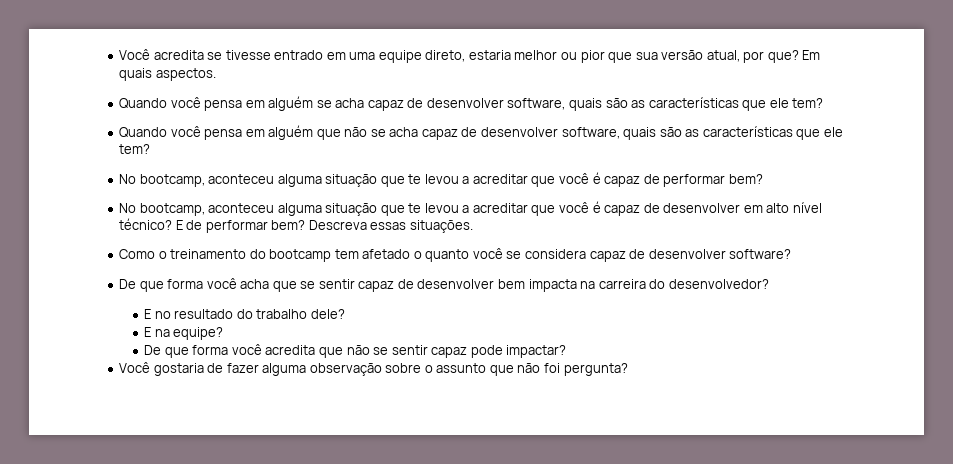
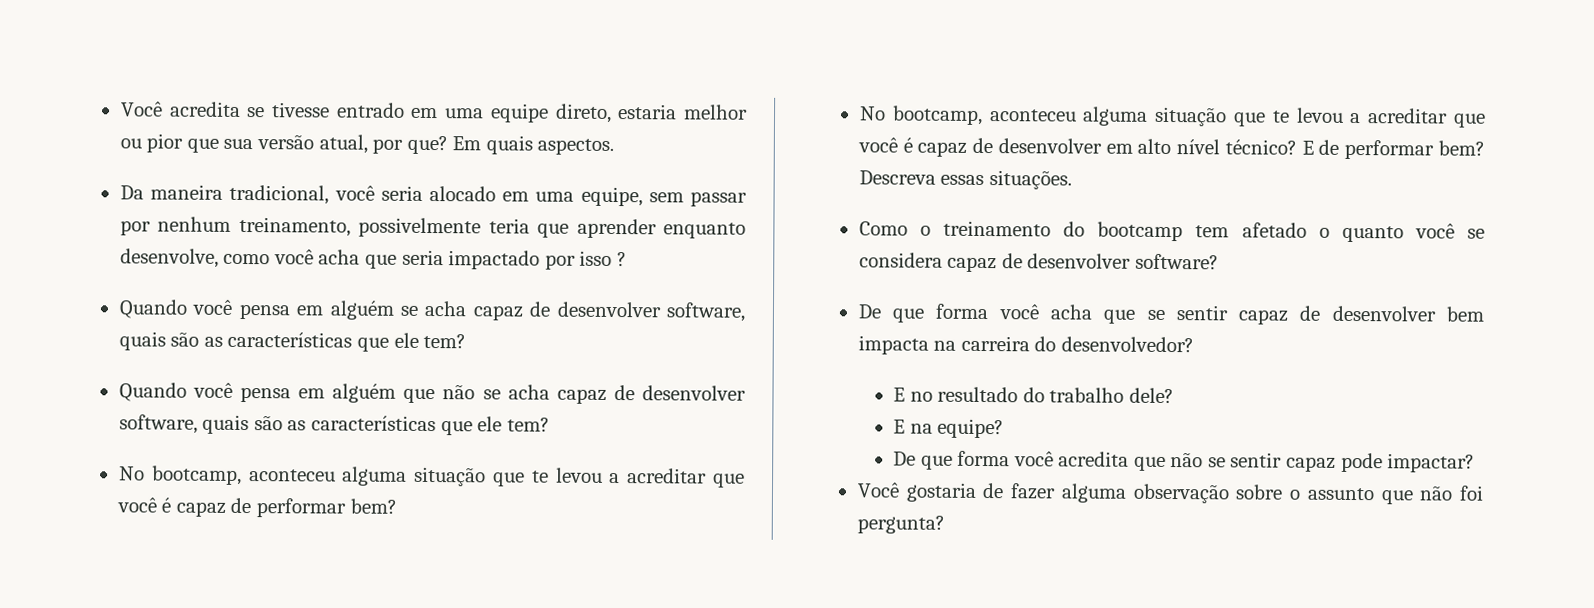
(216, 74) none -> [119,184,748,207] [119,216,746,239] [119,248,627,270] // Da maneira tradicional, você seria alocado em uma equipe, sem passar por nenhum treinamento, possivelmente teria que aprender enquanto desenvolve, como você acha que seria impactado por isso ?

